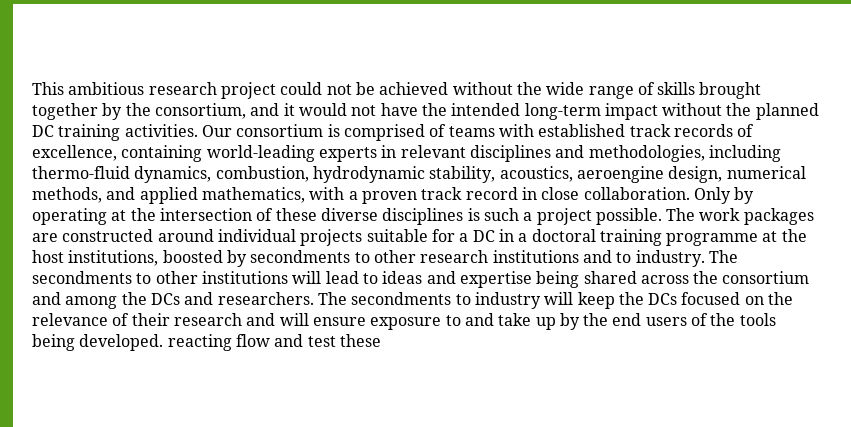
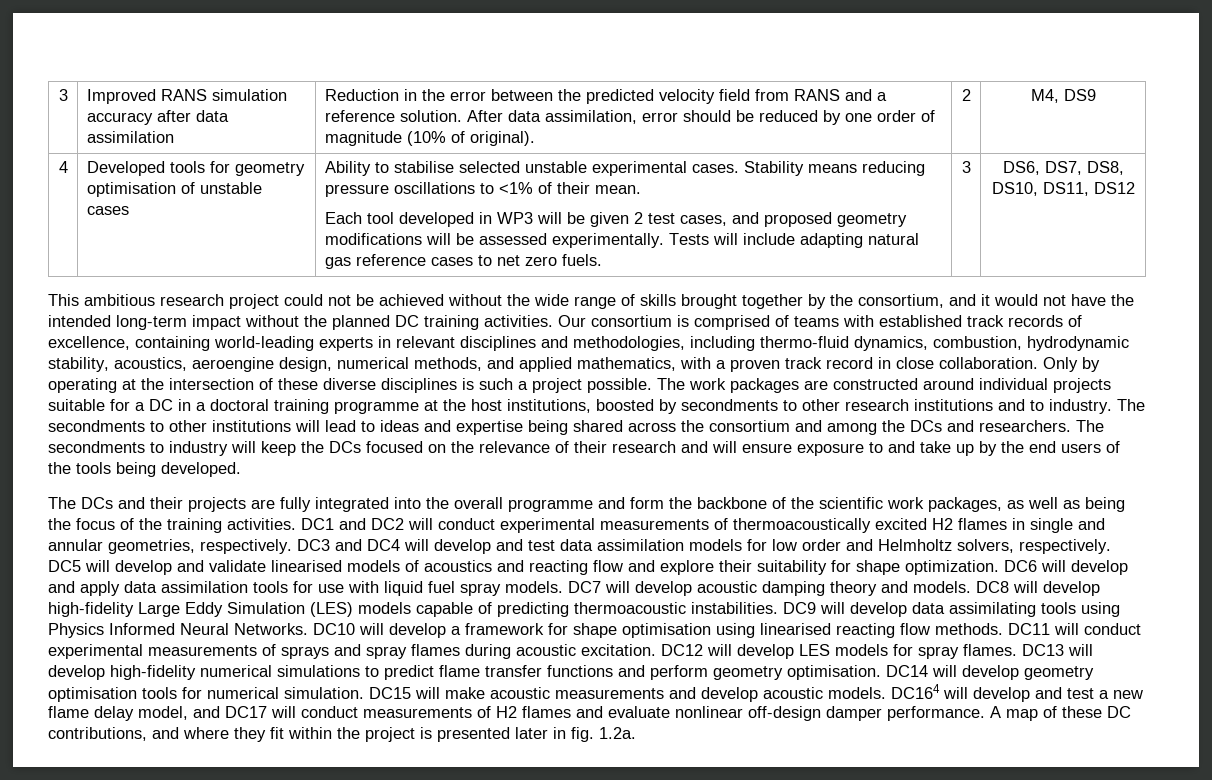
(32, 88) none -> [58,89,68,101] [86,89,287,104] [86,110,229,125] [86,131,174,143] [324,89,887,104] [324,110,935,125] [324,131,535,146] [961,89,971,101] [1030,89,1096,103] [58,161,68,173] [86,161,305,176] [86,182,262,197] [86,206,129,215] [324,161,925,176] [324,182,641,197] [324,212,907,227] [324,233,919,248] [324,254,602,269] [961,161,971,173] [1002,161,1124,175] [991,182,1135,196] 3 | Improved RANS simulation accuracy after data assimilation | Reduction in the error between the predicted velocity field from RANS and a reference solution. After data assimilation, error should be reduced by one order of magnitude (10% of original). | 2 | M4, DS9 // 4 | Developed tools for geometry optimisation of unstable cases | Ability to stabilise selected unstable experimental cases. Stability means reducing pressure oscillations to <1% of their mean. // Each tool developed in WP3 will be given 2 test cases, and proposed geometry modifications will be assessed experimentally. Tests will include adapting natural gas reference cases to net zero fuels. | 3 | DS6, DS7, DS8, DS10, DS11, DS12 //
[167,334,381,351] reacting flow and test these -> [48,497,1125,512] [48,518,1105,533] [48,539,1111,554] [48,560,1128,575] [48,581,1100,596] [48,602,1120,617] [48,623,1141,638] [48,644,1093,659] [48,665,1094,680] [48,684,1143,702] [48,706,1131,721] [48,727,636,742] // The DCs and their projects are fully integrated into the overall programme and form the backbone of the scientific work packages, as well as being the focus of the training activities. DC1 and DC2 will conduct experimental measurements of thermoacoustically excited H2 flames in single and annular geometries, respectively. DC3 and DC4 will develop and test data assimilation models for low order and Helmholtz solvers, respectively. DC5 will develop and validate linearised models of acoustics and reacting flow and explore their suitability for shape optimization. DC6 will develop and apply data assimilation tools for use with liquid fuel spray models. DC7 will develop acoustic damping theory and models. DC8 will develop high-fidelity Large Eddy Simulation (LES) models capable of predicting thermoacoustic instabilities. DC9 will develop data assimilating tools using Physics Informed Neural Networks. DC10 will develop a framework for shape optimisation using linearised reacting flow methods. DC11 will conduct experimental measurements of sprays and spray flames during acoustic excitation. DC12 will develop LES models for spray flames. DC13 will develop high-fidelity numerical simulations to predict flame transfer functions and perform geometry optimisation. DC14 will develop geometry optimisation tools for numerical simulation. DC15 will make acoustic measurements and develop acoustic models. DC164 will develop and test a new flame delay model, and DC17 will conduct measurements of H2 flames and evaluate nonlinear off-design damper performance. A map of these DC contributions, and where they fit within the project is presented later in fig. 1.2a.

